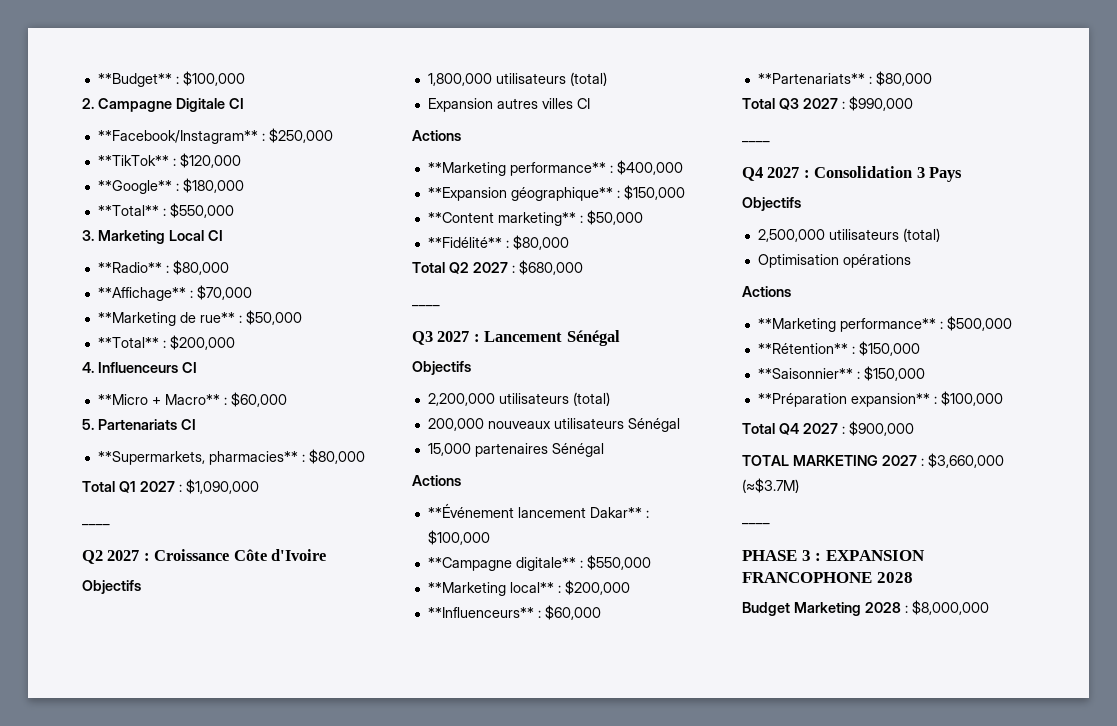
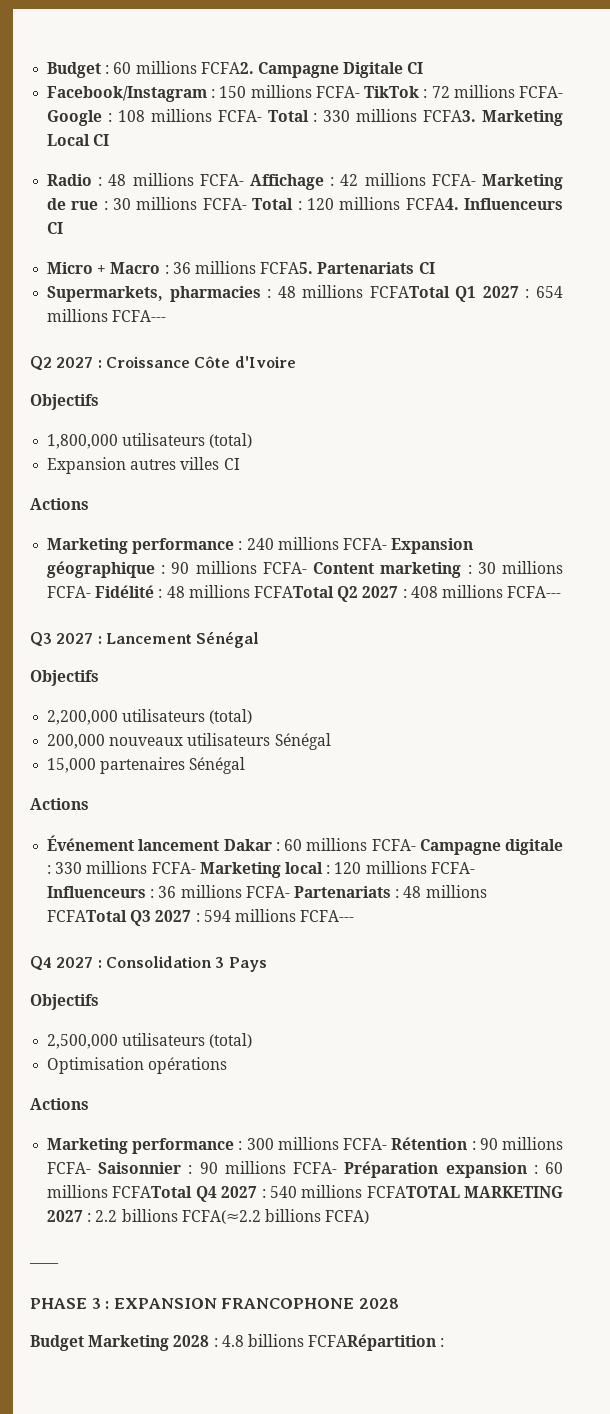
[97,71,245,87] [82,98,244,112] [97,128,333,144] [97,153,241,168] [97,178,244,194] [97,203,234,218] [82,230,223,244] [97,260,229,275] [97,285,252,301] [97,310,302,326] [97,335,235,350] [82,362,197,373] [97,392,287,407] [82,419,196,430] [97,449,365,465] [82,479,259,494] [82,524,110,526] **Budget** : $100,000 // 2. Campagne Digitale CI // **Facebook/Instagram** : $250,000 // **TikTok** : $120,000 // **Google** : $180,000 // **Total** : $550,000 // 3. Marketing Local CI // **Radio** : $80,000 // **Affichage** : $70,000 // **Marketing de rue** : $50,000 // **Total** : $200,000 // 4. Influenceurs CI // **Micro + Macro** : $60,000 // 5. Partenariats CI // **Supermarkets, pharmacies** : $80,000 // Total Q1 2027 : $1,090,000 // ____ -> [47,61,424,78] [47,85,564,102] [47,109,563,126] [47,134,110,146] [47,173,563,190] [47,197,564,210] [47,222,64,234] [47,261,435,274] [47,285,564,302] [47,309,167,322] Budget : 60 millions FCFA2. Campagne Digitale CI // Facebook/Instagram : 150 millions FCFA- TikTok : 72 millions FCFA- Google : 108 millions FCFA- Total : 330 millions FCFA3. Marketing Local CI // Radio : 48 millions FCFA- Affichage : 42 millions FCFA- Marketing de rue : 30 millions FCFA- Total : 120 millions FCFA4. Influenceurs CI // Micro + Macro : 36 millions FCFA5. Partenariats CI // Supermarkets, pharmacies : 48 millions FCFATotal Q1 2027 : 654 millions FCFA---
[427,160,683,176] [427,185,685,201] [427,210,643,226] [427,235,569,250] [412,260,583,275] [412,305,440,307] **Marketing performance** : $400,000 // **Expansion géographique** : $150,000 // **Content marketing** : $50,000 // **Fidélité** : $80,000 // Total Q2 2027 : $680,000 // ____ -> [47,537,474,554] [47,561,564,578] [47,585,562,602] Marketing performance : 240 millions FCFA- Expansion géographique : 90 millions FCFA- Content marketing : 30 millions FCFA- Fidélité : 48 millions FCFATotal Q2 2027 : 408 millions FCFA---
[427,503,649,518] [427,530,490,545] [427,555,651,571] [427,580,630,596] [427,605,601,620] [757,71,932,86] [742,96,913,111] [742,141,770,143] **Événement lancement Dakar** : $100,000 // **Campagne digitale** : $550,000 // **Marketing local** : $200,000 // **Influenceurs** : $60,000 // **Partenariats** : $80,000 // Total Q3 2027 : $990,000 // ____ -> [47,835,563,855] [47,861,475,878] [47,885,487,898] [47,909,355,926] Événement lancement Dakar : 60 millions FCFA- Campagne digitale : 330 millions FCFA- Marketing local : 120 millions FCFA- Influenceurs : 36 millions FCFA- Partenariats : 48 millions FCFATotal Q3 2027 : 594 millions FCFA---
[757,316,1012,332] [757,341,920,356] [757,366,925,381] [757,391,1003,407] [742,421,914,436] [742,453,1004,468] [742,478,799,493] **Marketing performance** : $500,000 // **Rétention** : $150,000 // **Saisonnier** : $150,000 // **Préparation expansion** : $100,000 // Total Q4 2027 : $900,000 // TOTAL MARKETING 2027 : $3,660,000 (≈$3.7M) -> [47,1137,564,1154] [47,1161,564,1178] [47,1185,563,1202] [47,1209,370,1224] Marketing performance : 300 millions FCFA- Rétention : 90 millions FCFA- Saisonnier : 90 millions FCFA- Préparation expansion : 60 millions FCFATotal Q4 2027 : 540 millions FCFATOTAL MARKETING 2027 : 2.2 billions FCFA(≈2.2 billions FCFA)
[912,600,989,615] $8,000,000 -> [221,1334,445,1351] 4.8 billions FCFARépartition :

